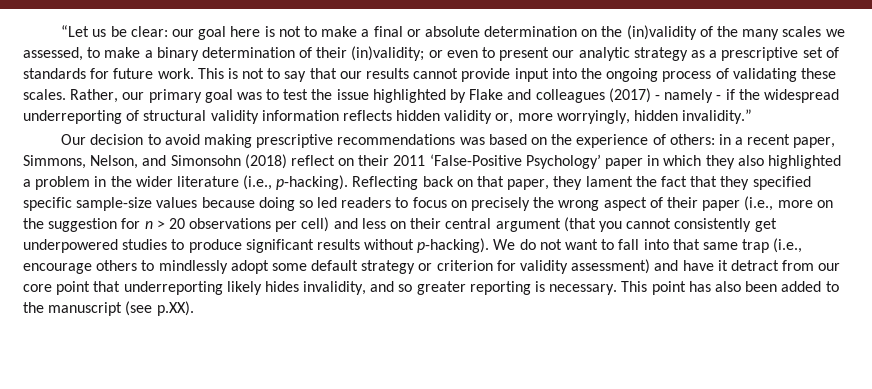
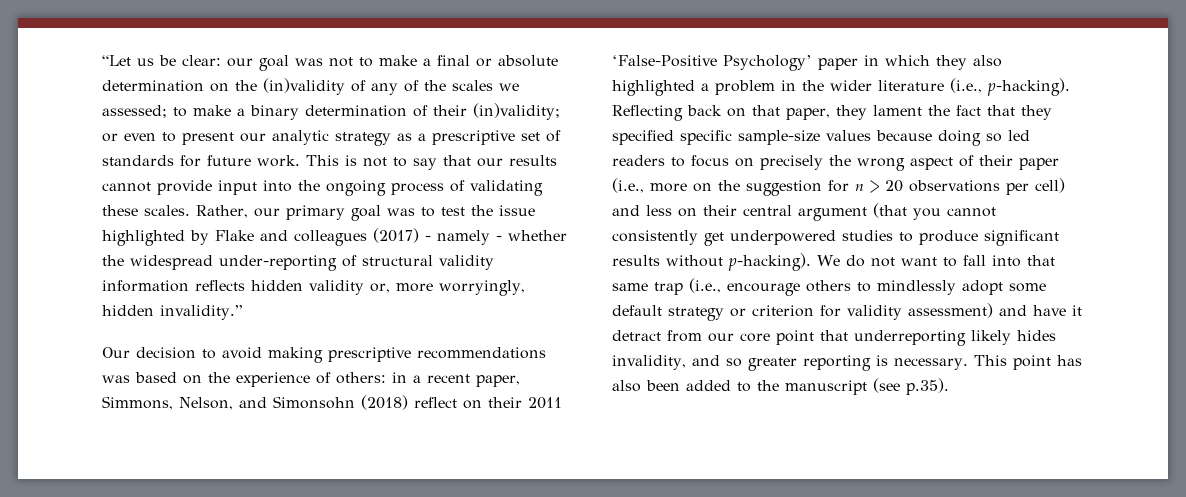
[230,26,275,37] here is -> [295,58,323,66] was
[716,26,780,40] the many -> [371,80,446,95] any of the
[23,47,83,61] assessed, -> [102,105,167,118] assessed;
[725,89,735,100] if -> [508,230,567,241] whether
[23,110,122,124] underreporting -> [219,255,337,271] under-reporting
[156,301,194,316] p.XX). -> [906,378,949,395] p.35).

